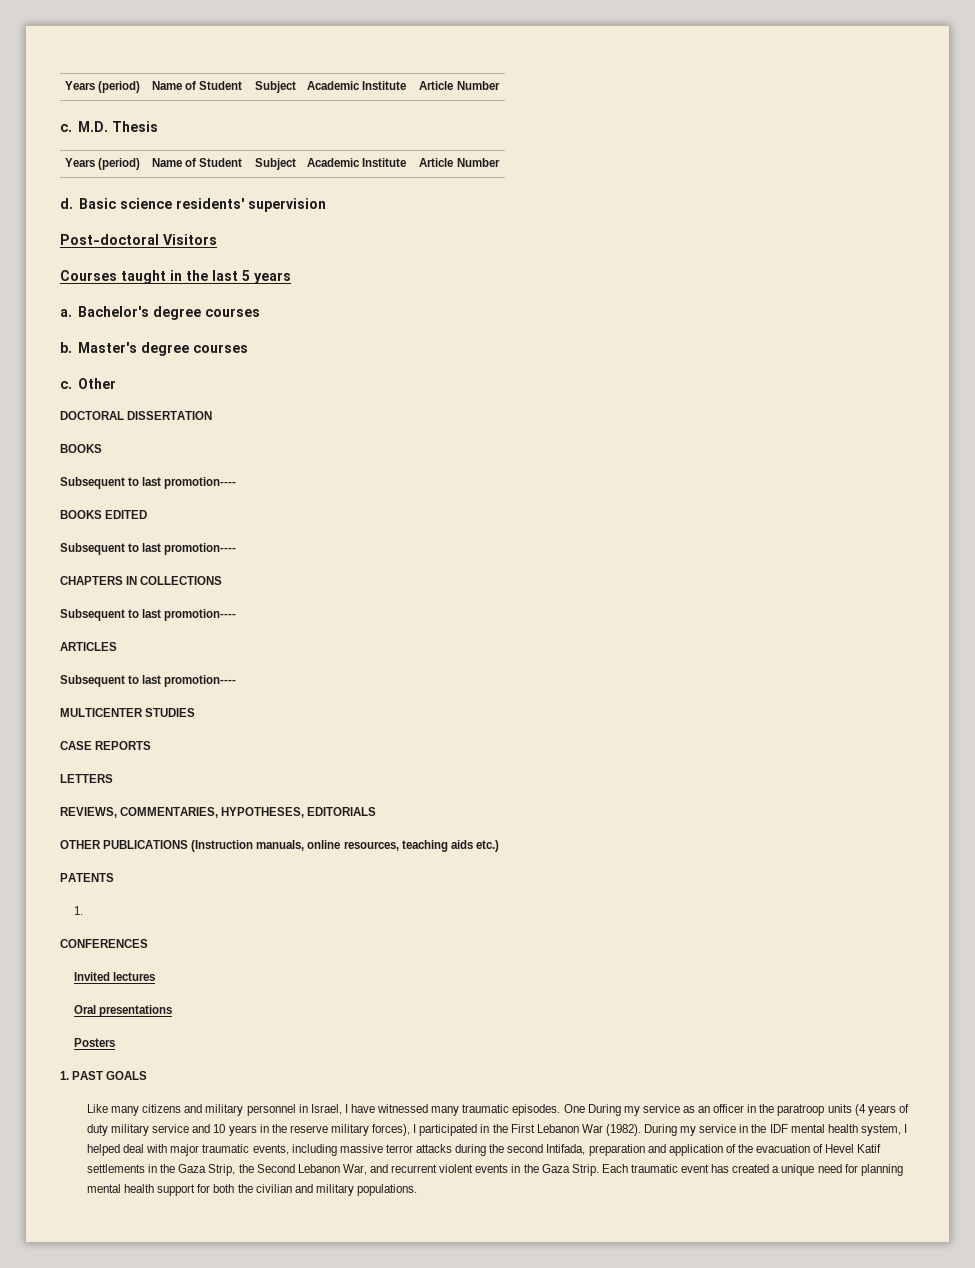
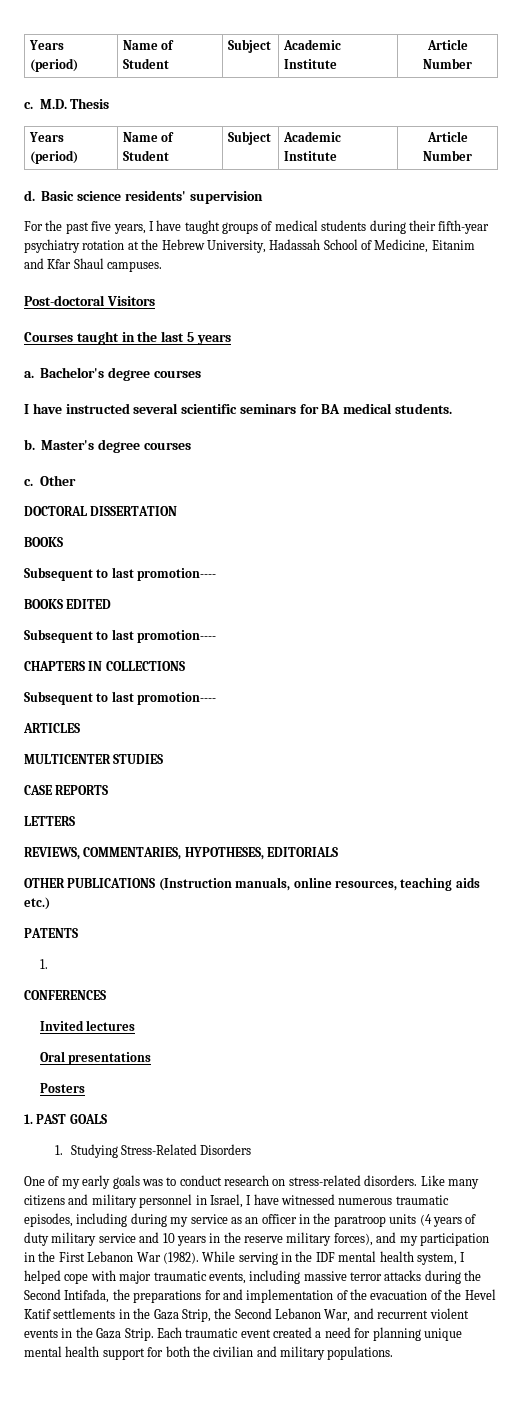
(326, 205) none -> [24,220,490,234] [24,239,475,253] [24,258,163,272] // For the past five years, I have taught groups of medical students during their fifth-year psychiatry rotation at the Hebrew University, Hadassah School of Medicine, Eitanim and Kfar Shaul campuses.
(260, 312) none -> [24,403,453,414] // I have instructed several scientific seminars for BA medical students.
[60,675,237,687] // Subsequent to last promotion---- -> (80, 728) none
(148, 1075) none -> [55,1144,252,1158] [24,1175,418,1189] 1. Studying Stress-Related Disorders // One of my early goals was to conduct research on stress-related disorders.
[431,1104,621,1116] many traumatic episodes. One During -> [338,1195,449,1205] [24,1213,167,1227] numerous traumatic episodes, including during
[413,1124,478,1136] I participated -> [376,1232,489,1246] and my participation
[644,1124,737,1136] During my service -> [202,1251,278,1265] While serving
[123,1144,145,1153] deal -> [64,1273,89,1284] cope
[507,1144,723,1156] second Intifada, preparation and application -> [24,1289,334,1303] Second Intifada, the preparations for and implementation
(824, 1148) none -> [444,1289,462,1300] the
[711,1164,730,1173] has -> (271, 1333) none
[781,1164,815,1176] unique -> (322, 1334) none
(903, 1170) none -> [423,1328,462,1341] unique

